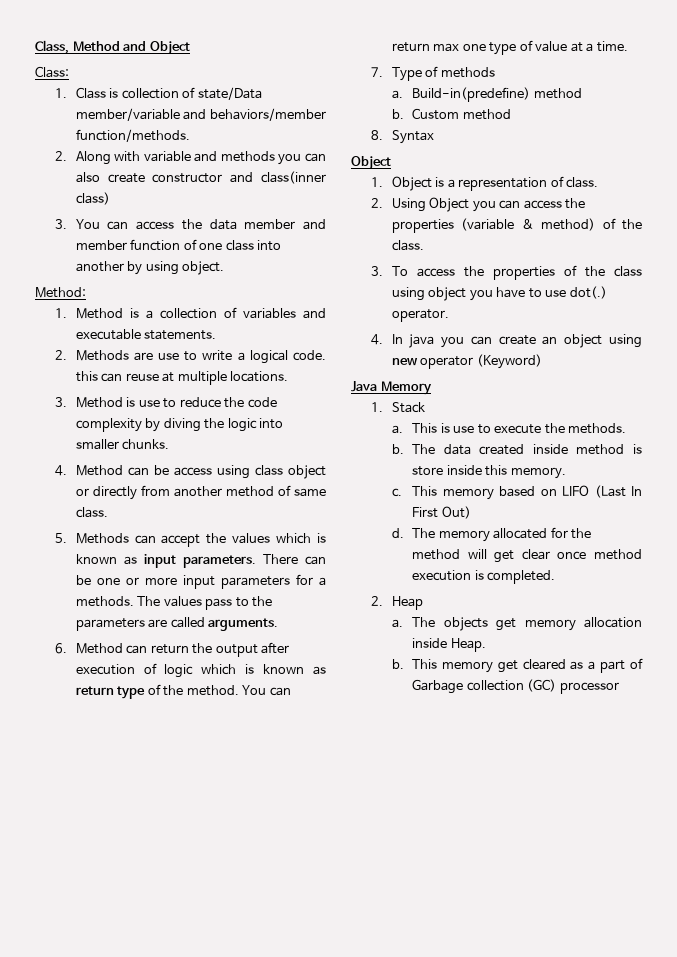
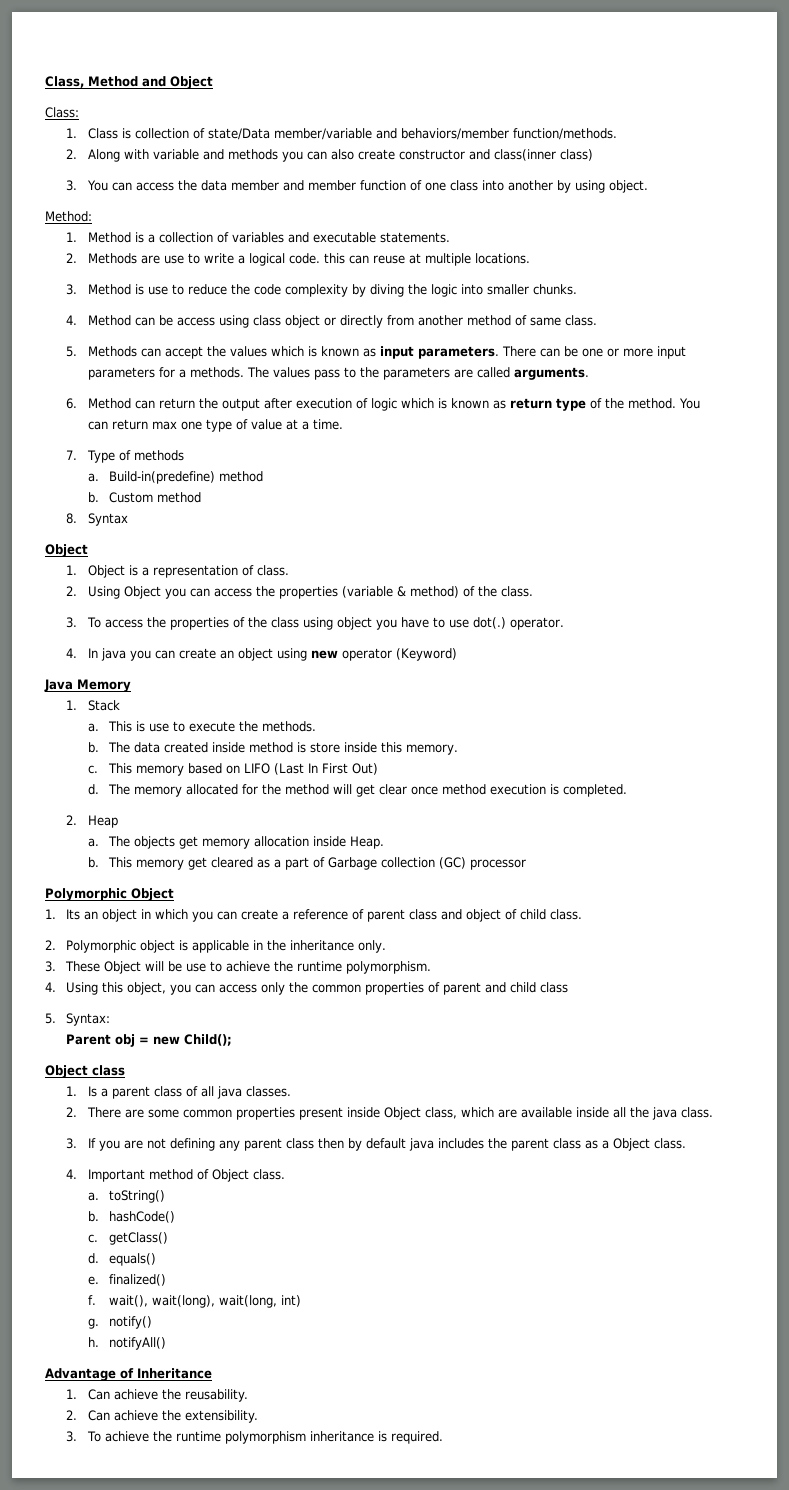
(619, 688) none -> [45,888,174,901] [45,909,583,922] [45,940,387,953] [45,961,432,974] [45,982,569,995] [45,1013,111,1026] [66,1034,233,1047] [45,1065,125,1078] [66,1086,291,1099] [66,1107,713,1120] [66,1138,686,1151] [66,1169,285,1182] [87,1190,165,1203] [87,1211,175,1223] [87,1232,168,1245] [87,1253,156,1266] [87,1274,166,1286] [87,1295,301,1308] [87,1316,152,1329] [87,1337,166,1350] [45,1368,212,1381] [66,1389,249,1402] [66,1410,259,1423] [66,1431,444,1444] // Polymorphic Object // 1. Its an object in which you can create a reference of parent class and object of child class. // 2. Polymorphic object is applicable in the inheritance only. // 3. These Object will be use to achieve the runtime polymorphism. // 4. Using this object, you can access only the common properties of parent and child class // 5. Syntax: // Parent obj = new Child(); // Object class // 1. Is a parent class of all java classes. // 2. There are some common properties present inside Object class, which are available inside all the java class. // 3. If you are not defining any parent class then by default java includes the parent class as a Object class. // 4. Important method of Object class. // a. toString() // b. hashCode() // c. getClass() // d. equals() // e. finalized() // f. wait(), wait(long), wait(long, int) // g. notify() // h. notifyAll() // Advantage of Inheritance // 1. Can achieve the reusability. // 2. Can achieve the extensibility. // 3. To achieve the runtime polymorphism inheritance is required.

